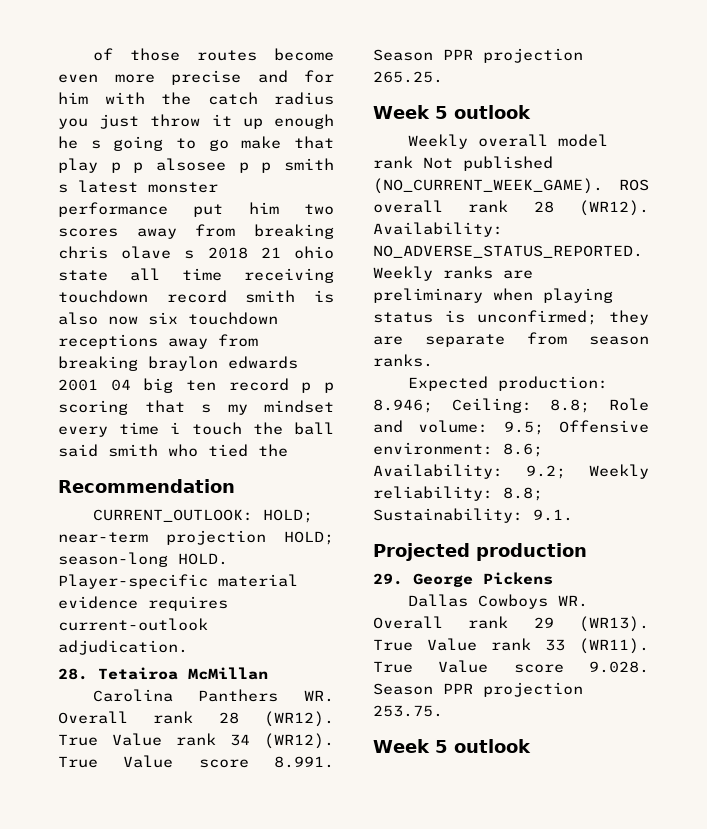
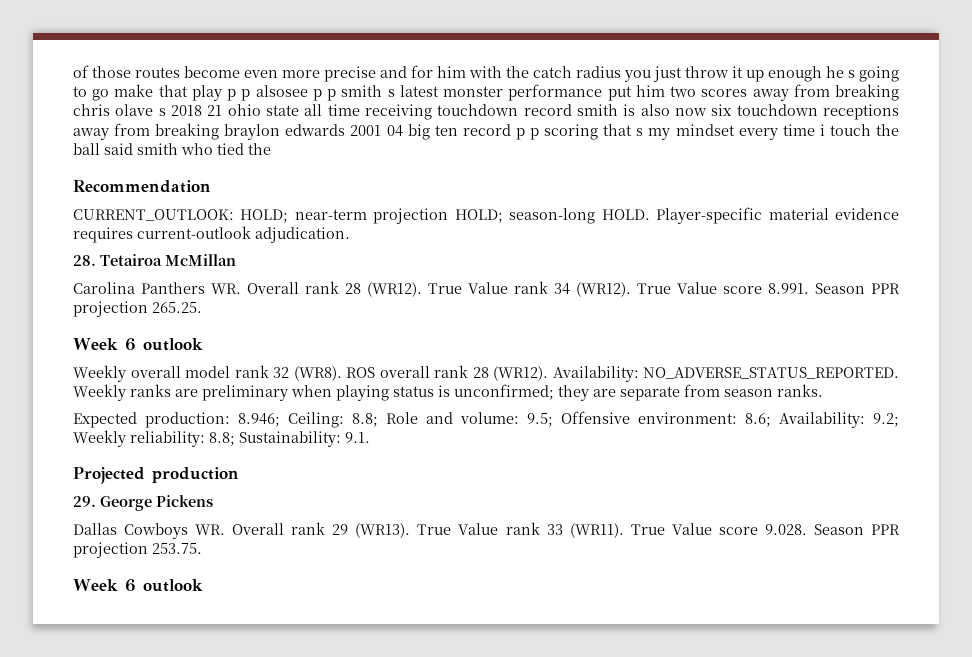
[435,106,448,119] 5 -> [124,338,136,351] 6
[423,156,553,171] [373,178,603,194] Not published (NO_CURRENT_WEEK_GAME). -> [273,366,342,381] 32 (WR8).
[435,740,448,753] 5 -> [124,579,136,592] 6

